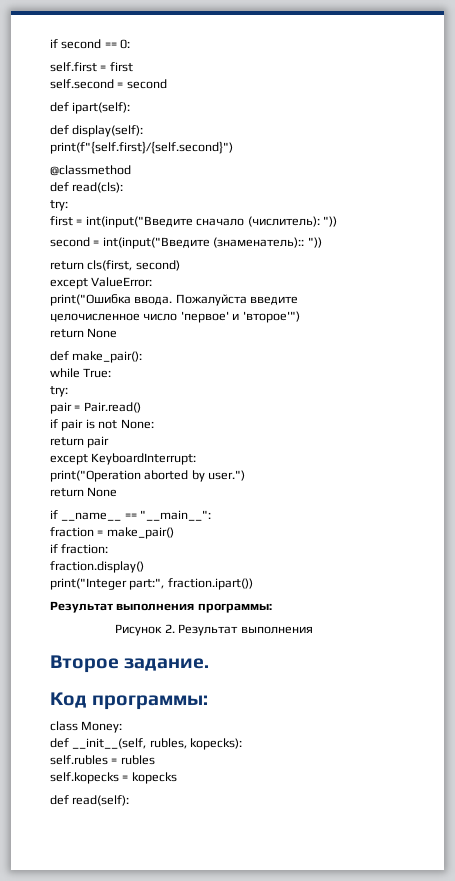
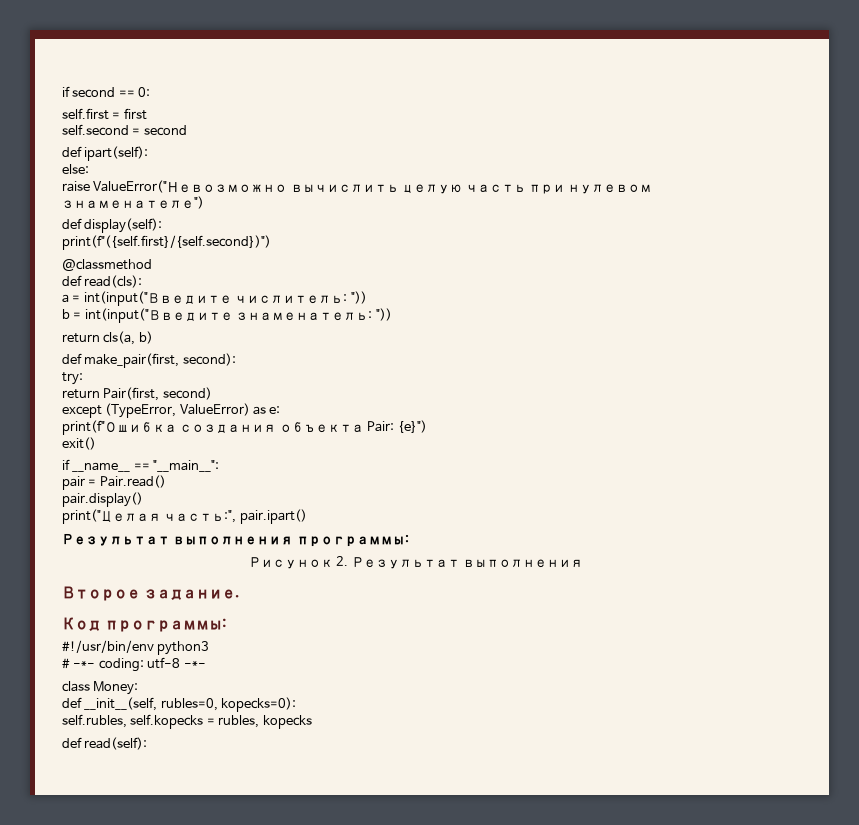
(131, 108) none -> [62,164,89,174] [62,180,653,194] [62,196,204,209] // else: // raise ValueError("Невозможно вычислить целую часть при нулевом знаменателе")
[50,141,233,154] print(f"{self.first}/{self.second}") -> [62,235,271,250] print(f"({self.first}/{self.second})")
[50,200,68,211] [50,216,337,228] [50,237,305,249] try: // first = int(input("Введите сначало (числитель): ")) // second = int(input("Введите (знаменатель):: -> [62,291,367,306] [62,308,373,323] a = int(input("Введите числитель: ")) // b = int(input("Введите знаменатель:
[87,260,180,271] [50,277,153,289] [50,294,299,306] [50,311,300,323] [50,328,118,338] [50,351,143,363] [50,368,112,378] [50,386,68,397] [50,402,141,414] [50,419,154,431] [50,436,110,448] [50,453,197,465] [50,470,246,482] [50,487,118,497] [50,510,212,521] [50,527,174,539] [50,544,109,554] [50,561,144,573] [50,578,253,590] cls(first, second) // except ValueError: // print("Ошибка ввода. Пожалуйста введите целочисленное число 'первое' и 'второе'") // return None // def make_pair(): // while True: // try: // pair = Pair.read() // if pair is not None: // return pair // except KeyboardInterrupt: // print("Operation aborted by user.") // return None // if __name__ == "__main__": // fraction = make_pair() // if fraction: // fraction.display() // print("Integer part:", fraction.ipart()) -> [103,331,153,345] [62,353,236,368] [62,372,83,385] [62,387,212,401] [62,403,281,418] [62,420,427,435] [62,437,96,450] [62,459,220,472] [62,475,166,490] [62,492,143,507] [62,509,307,524] cls(a, b) // def make_pair(first, second): // try: // return Pair(first, second) // except (TypeError, ValueError) as e: // print(f"Ошибка создания объекта Pair: {e}") // exit() // if __name__ == "__main__": // pair = Pair.read() // pair.display() // print("Целая часть:", pair.ipart()
(209, 702) none -> [62,640,210,655] [62,657,206,672] // #!/usr/bin/env python3 // # -*- coding: utf-8 -*-
[149,738,243,750] [50,755,155,765] rubles, kopecks): // self.rubles = rubles // -> [160,697,297,712] [62,714,127,728] rubles=0, kopecks=0): // self.rubles,
(129, 778) none -> [218,715,260,728] rubles,

